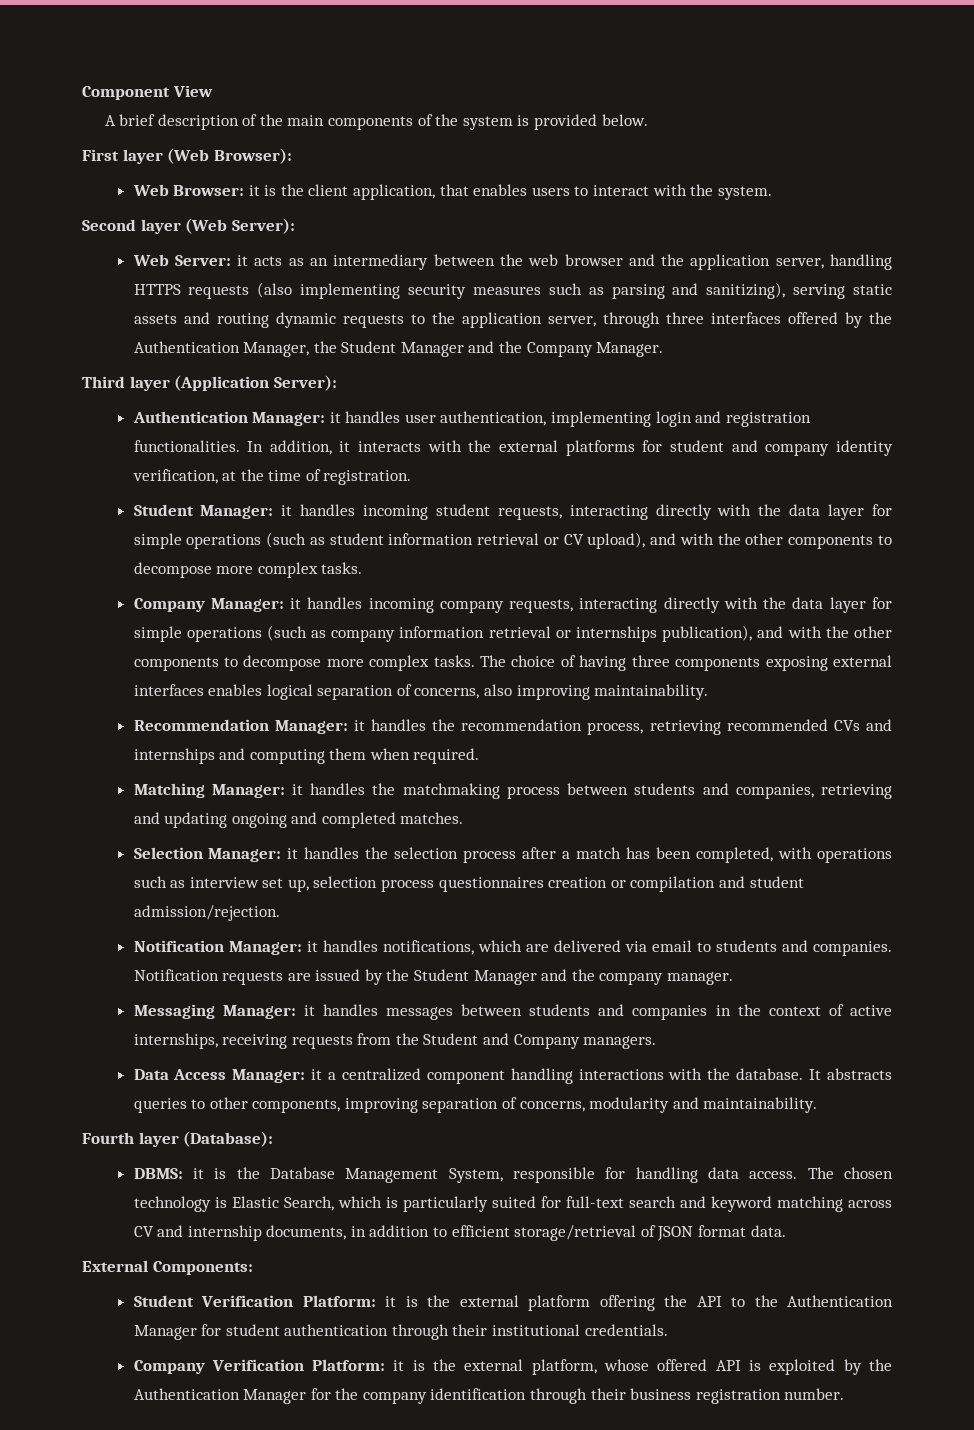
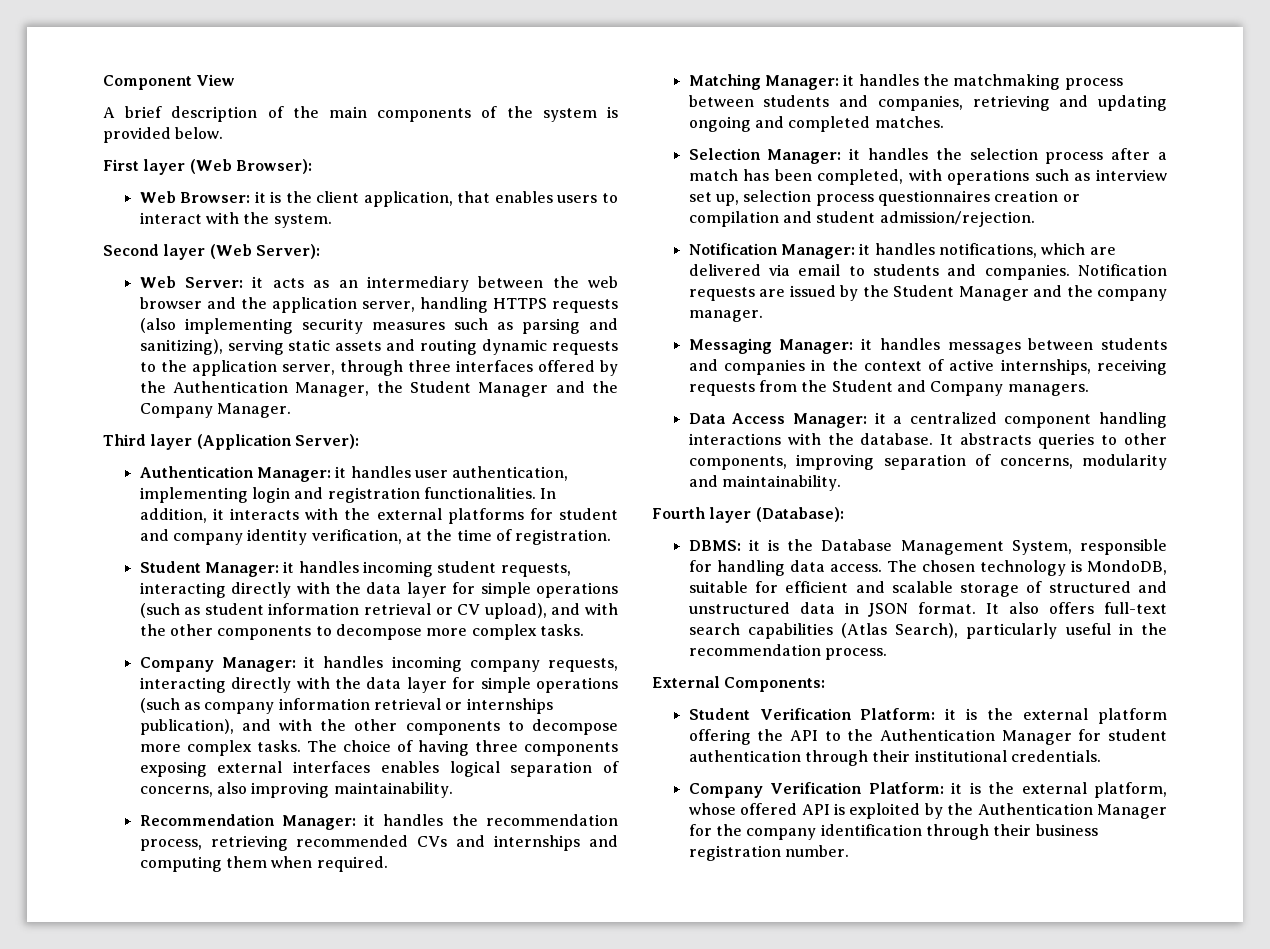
[231,1196,893,1212] [133,1225,786,1241] Elastic Search, which is particularly suited for full-text search and keyword matching across CV and internship documents, in addition to efficient storage/retrieval of JSON format data. -> [1087,560,1167,575] [688,581,1167,597] [688,602,1167,617] [688,623,1167,639] [688,644,887,660] MondoDB, suitable for efficient and scalable storage of structured and unstructured data in JSON format. It also offers full-text search capabilities (Atlas Search), particularly useful in the recommendation process.

